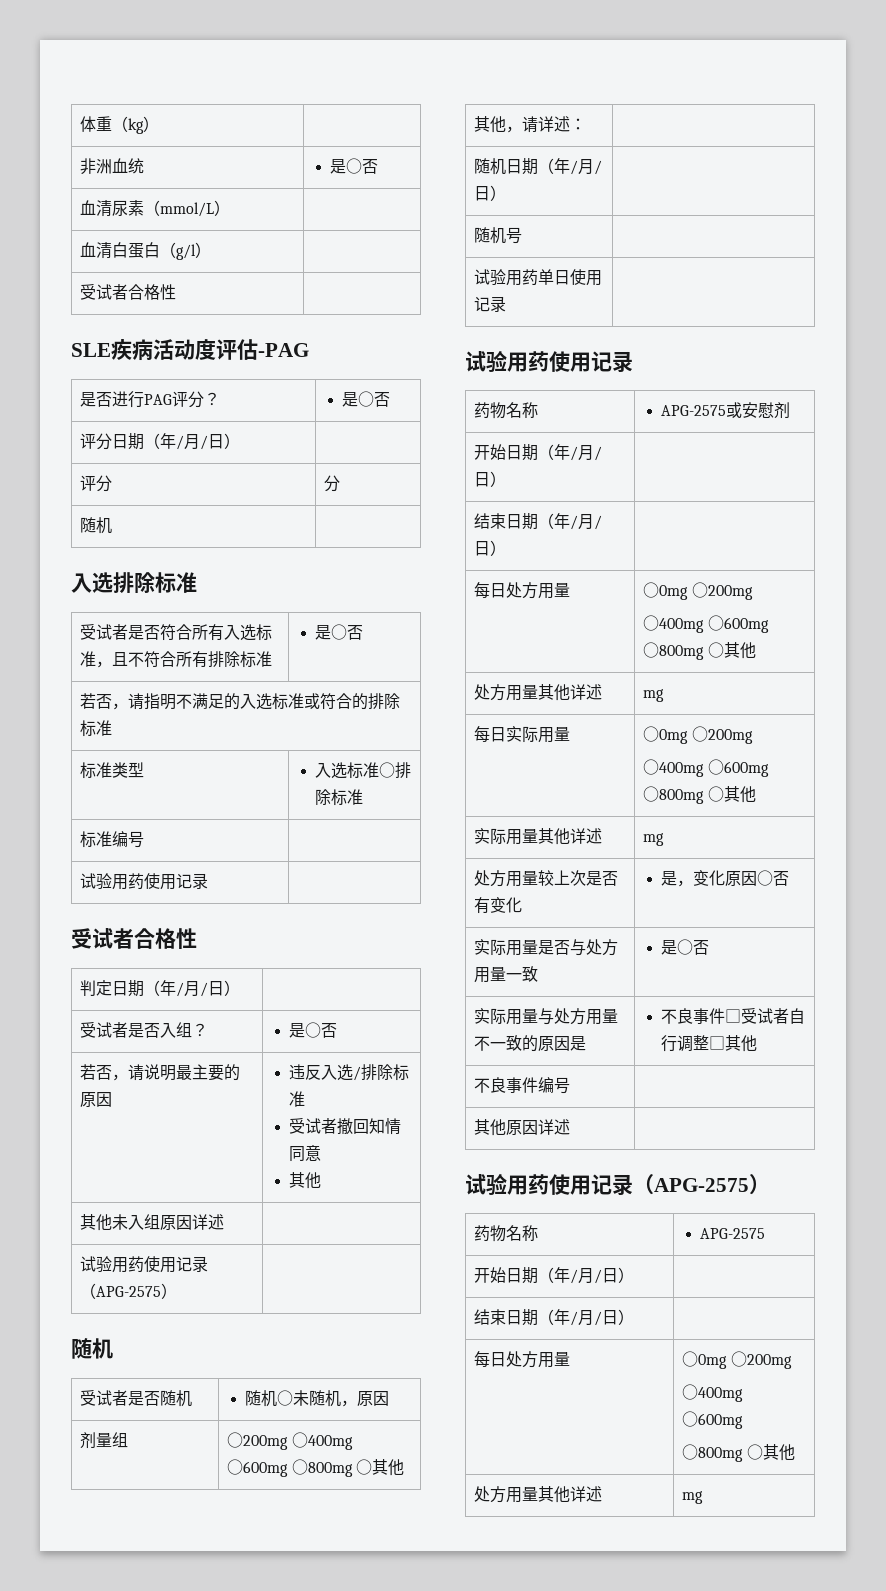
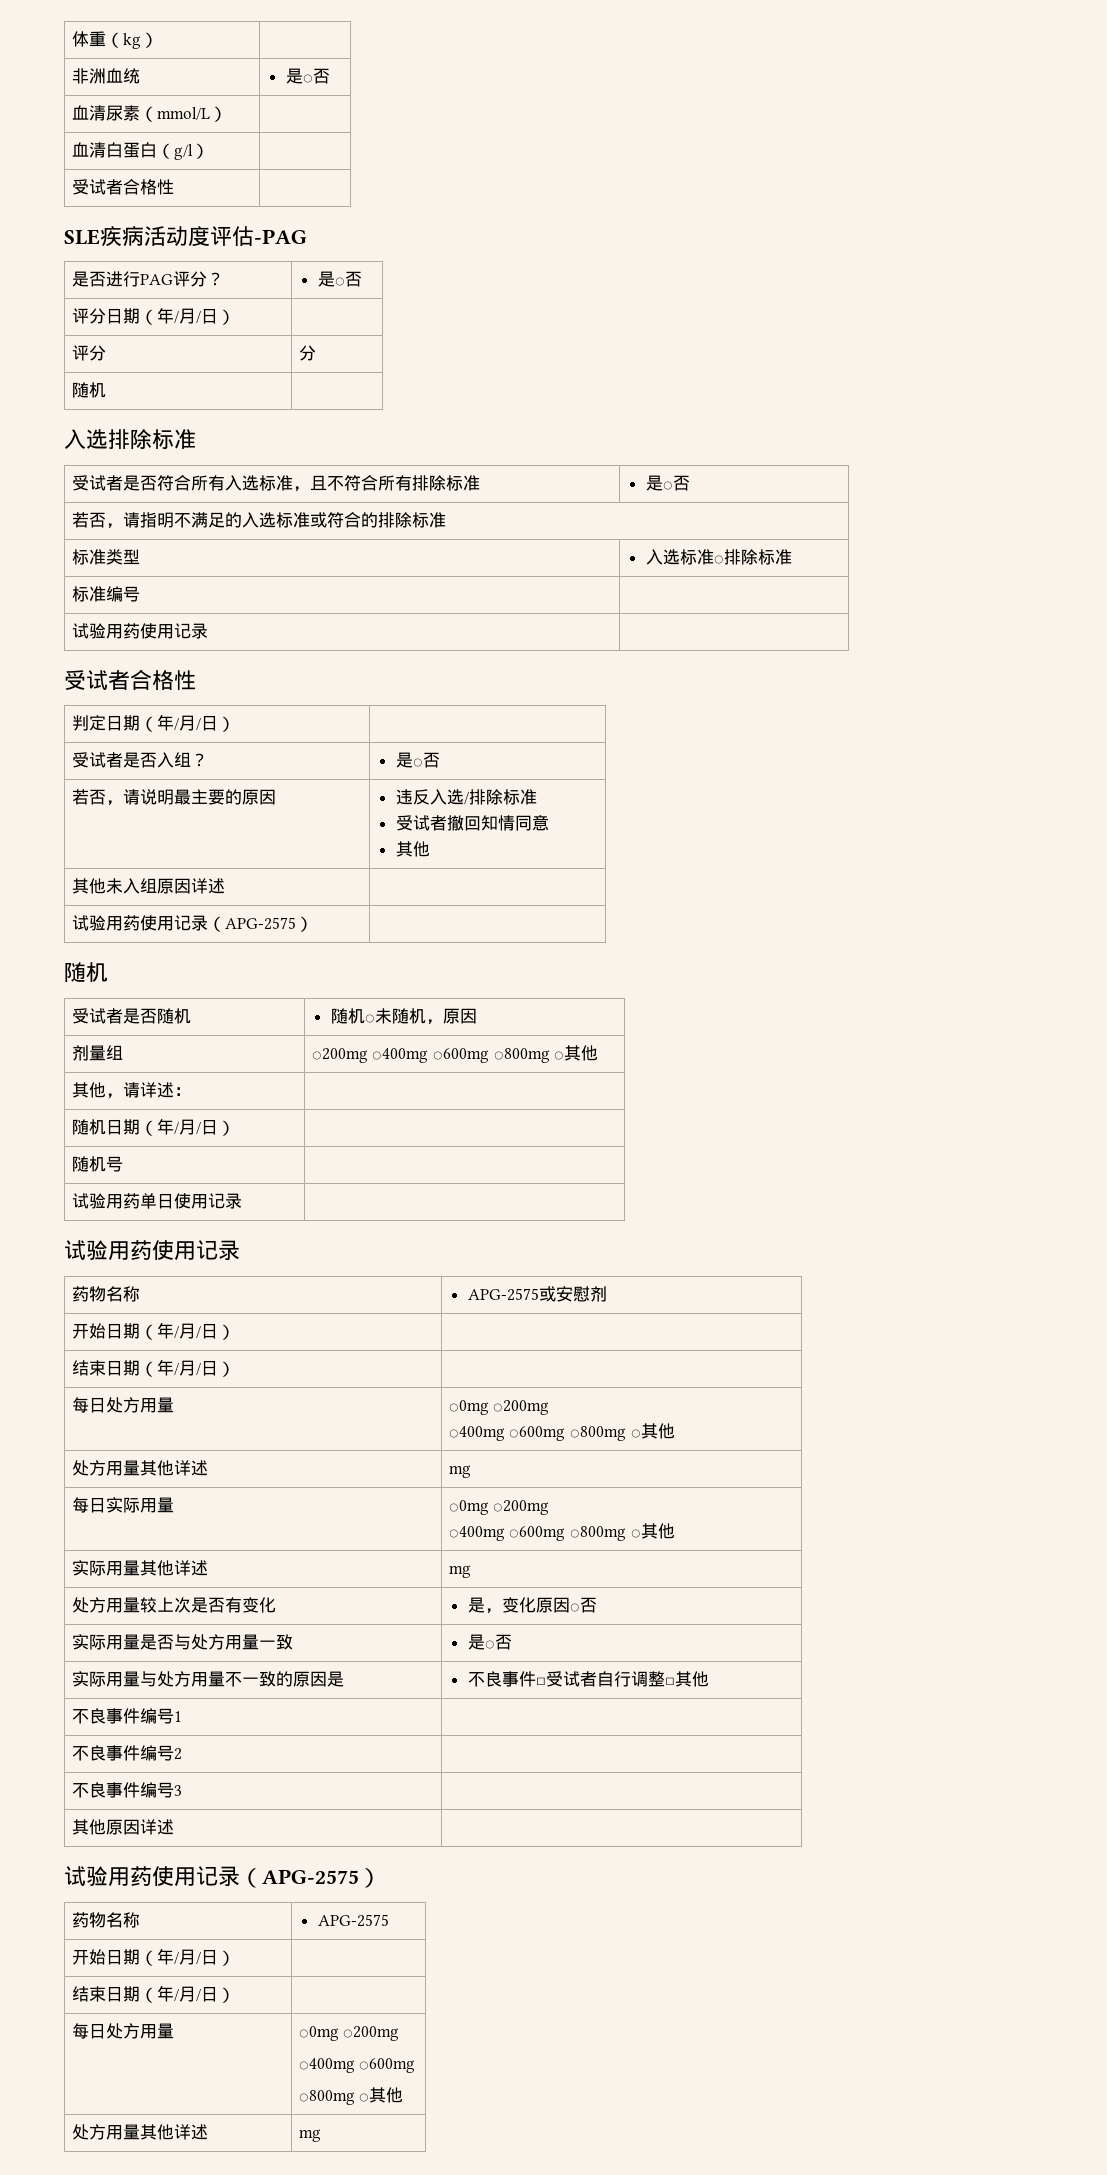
(571, 1085) none -> [173,1711,182,1722] [71,1745,182,1761] [71,1782,182,1798] 1 | // 不良事件编号2 | // 不良事件编号3

